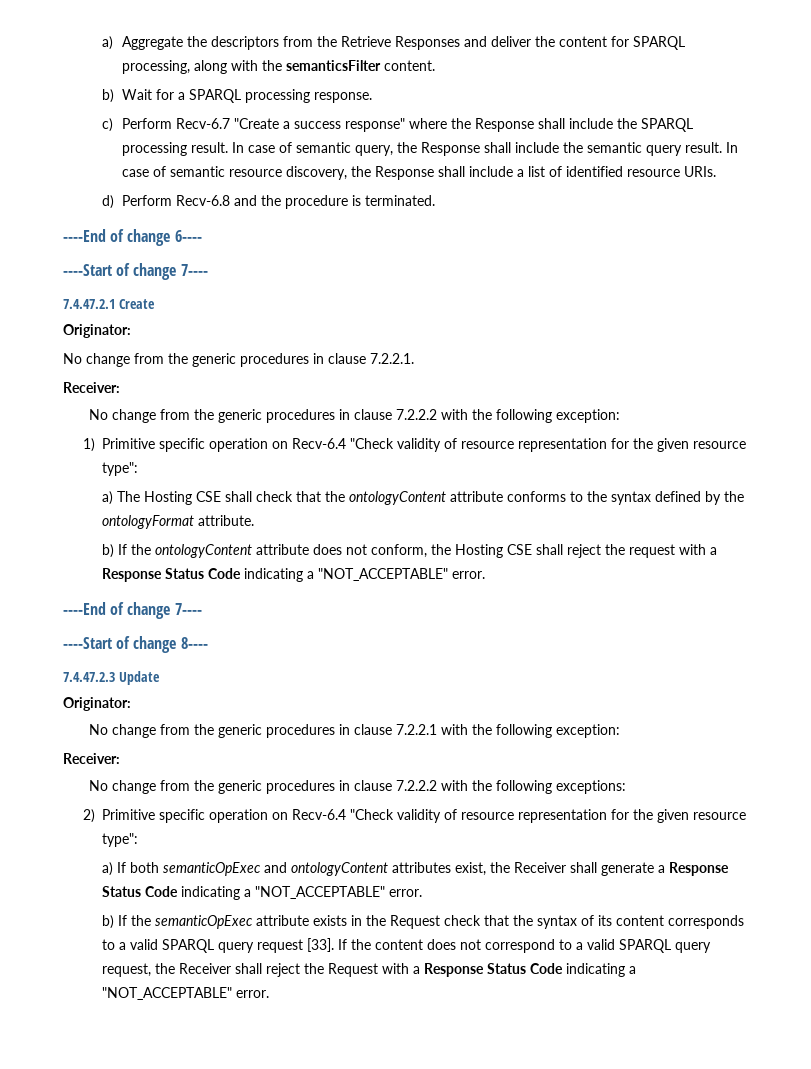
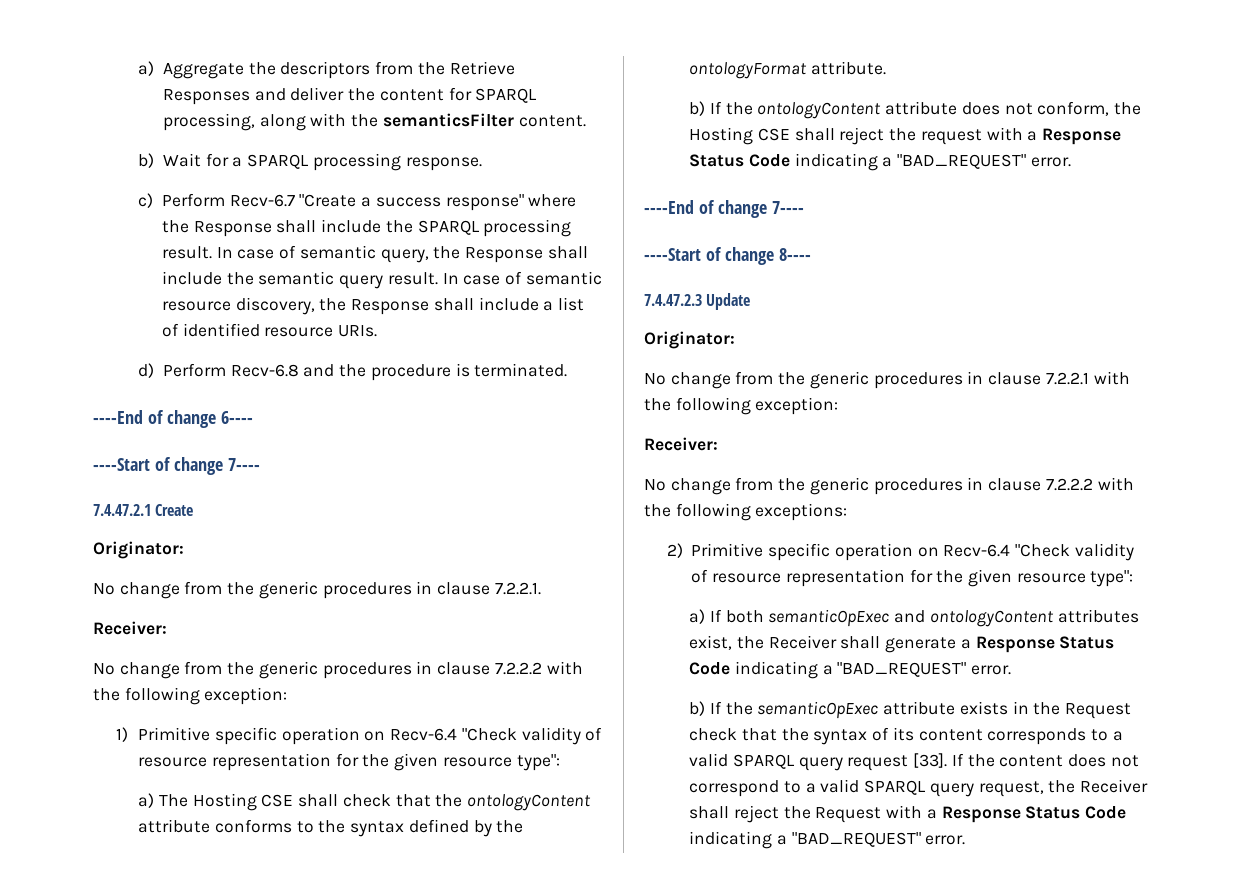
[318,568,449,581] "NOT_ACCEPTABLE" -> [897,154,1027,169] "BAD_REQUEST"
[255,886,386,899] "NOT_ACCEPTABLE" -> [837,662,967,677] "BAD_REQUEST"
[102,987,233,1000] "NOT_ACCEPTABLE" -> [791,832,921,847] "BAD_REQUEST"

